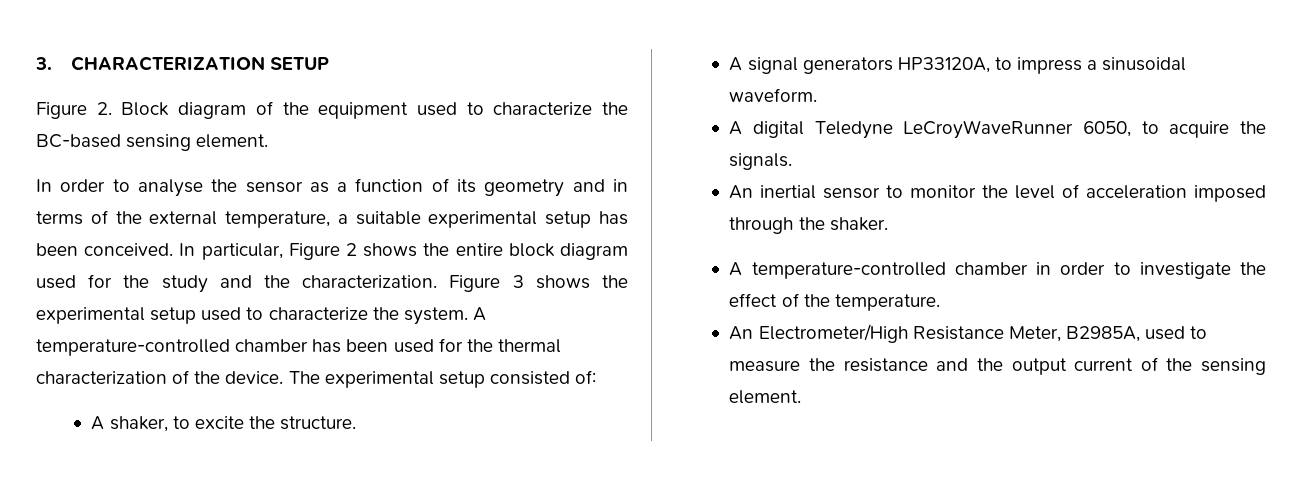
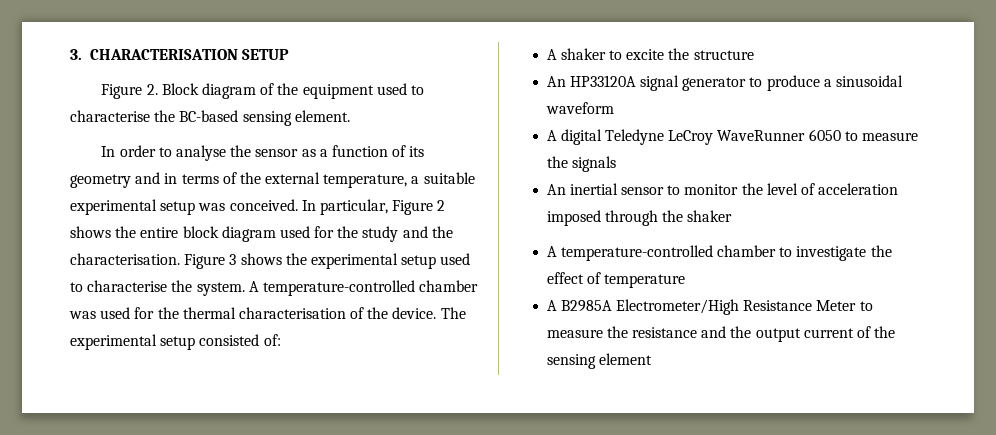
[70,56,265,71] CHARACTERIZATION -> [89,49,238,60] CHARACTERISATION
[493,102,593,115] characterize -> [70,110,150,122] characterise
[599,211,628,225] [36,243,78,256] has been -> [198,203,226,211] was
[302,275,438,288] characterization. -> [70,253,180,265] characterisation.
[268,307,368,320] characterize -> [87,280,168,292] characterise
[312,339,389,353] has been -> [69,311,96,319] was
[36,371,167,384] characterization -> [238,307,346,319] characterisation
[109,416,168,432] shaker, -> [560,48,606,60] shaker
[280,416,357,430] [729,57,1083,74] structure. // A signal generators HP33120A, to impress -> [693,50,754,60] [546,75,820,91] structure // An HP33120A signal generator to produce
[729,88,818,102] waveform. -> [545,102,614,114] waveform
[903,120,1266,139] [729,153,793,170] LeCroyWaveRunner 6050, to acquire the signals. -> [668,129,918,145] [546,156,616,172] LeCroy WaveRunner 6050 to measure the signals
[829,217,888,231] [729,262,1106,279] shaker. // A temperature-controlled chamber in order -> [687,210,733,222] [546,245,776,261] shaker // A temperature-controlled chamber
[803,294,940,311] [729,324,1186,343] the temperature. // An Electrometer/High Resistance Meter, B2985A, used -> [603,274,685,288] [546,299,857,315] temperature // A B2985A Electrometer/High Resistance Meter
[729,390,802,404] element. -> [598,353,652,365] element

